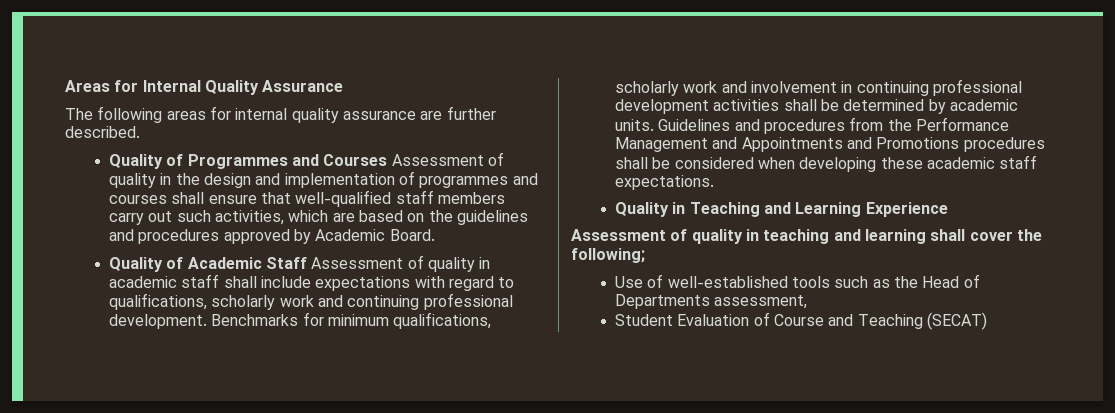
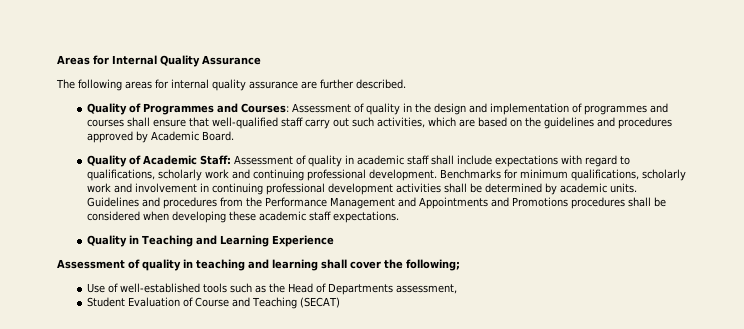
[323,154,388,166] Courses -> [241,103,290,113] Courses:
[437,192,505,204] members -> (304, 122) none
[265,257,307,269] Staff -> [200,155,232,165] Staff:

